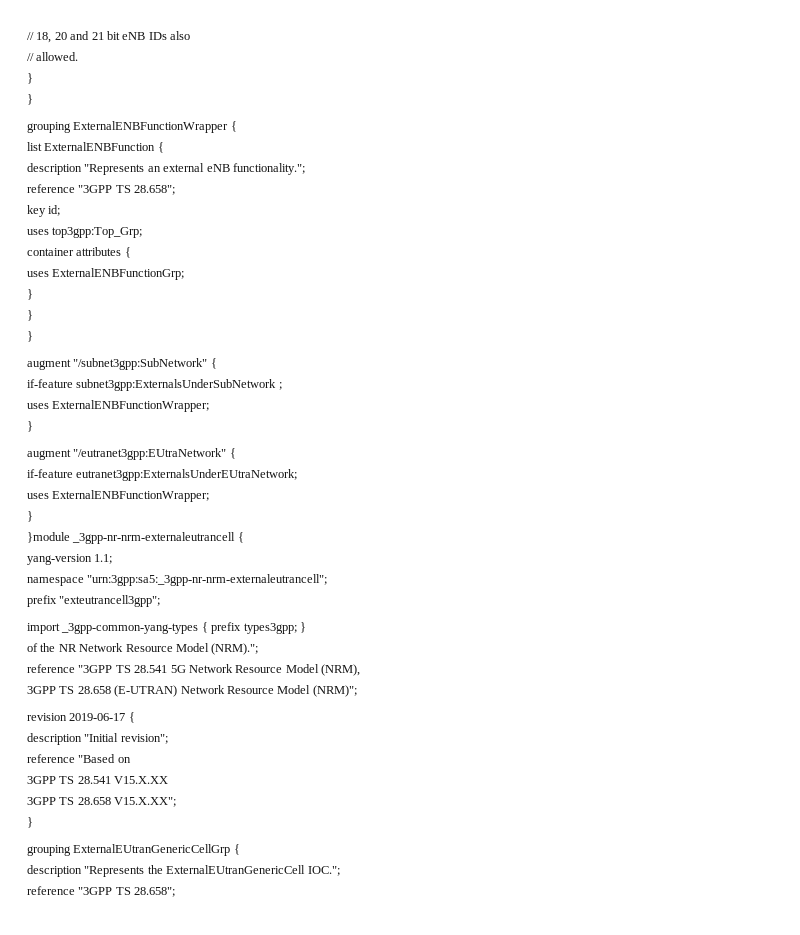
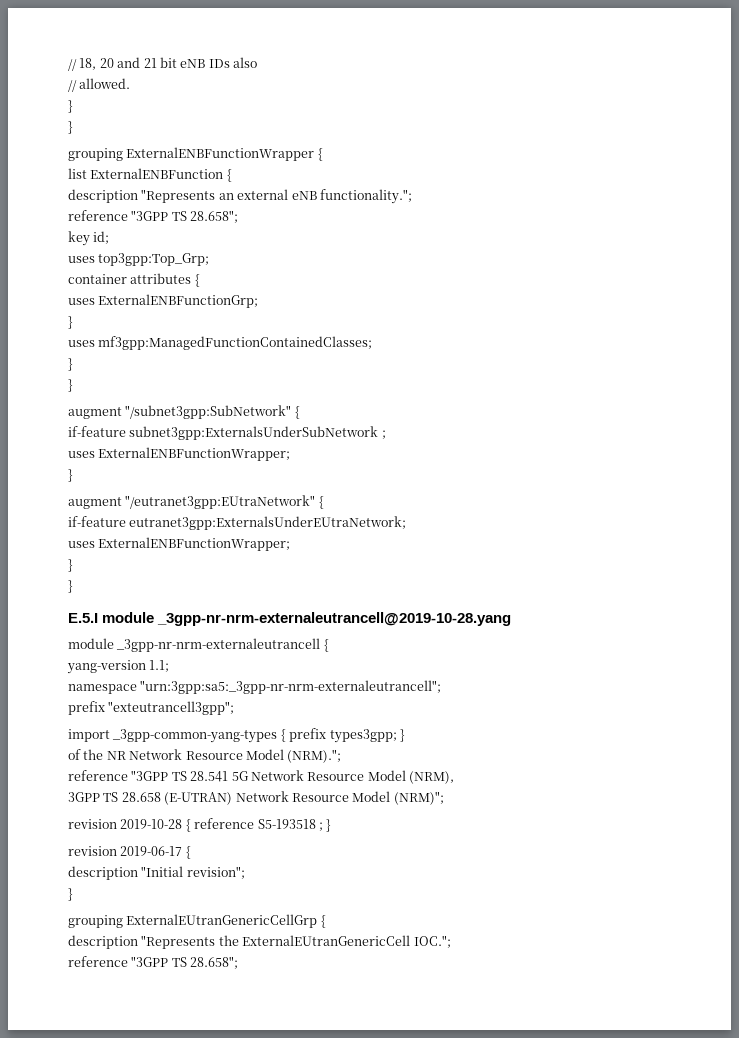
(33, 294) none -> [68,336,373,350] // uses mf3gpp:ManagedFunctionContainedClasses;
[27,532,70,543] }module -> [68,580,73,593] [68,612,512,626] [68,638,114,649] } // E.5.I module _3gpp-nr-nrm-externaleutrancell@2019-10-28.yang // module
(357, 691) none -> [68,818,332,832] // revision 2019-10-28 { reference S5-193518 ; }
[27,754,131,763] [27,776,169,784] [27,797,177,807] // reference "Based on // 3GPP TS 28.541 V15.X.XX // 3GPP TS 28.658 V15.X.XX"; -> (245, 872) none

